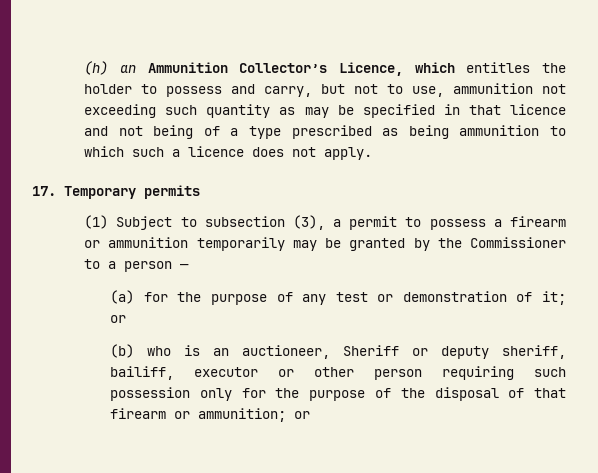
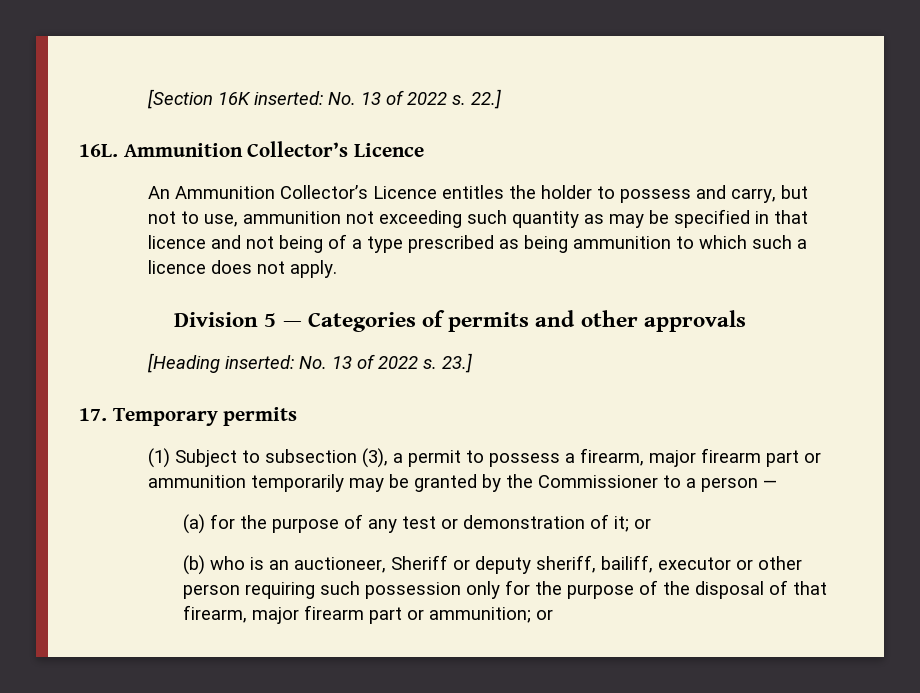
[84,61,455,76] (h) an Ammunition Collector’s Licence, which -> [147,89,502,109] [79,141,425,157] [148,185,438,199] [Section 16K inserted: No. 13 of 2022 s. 22.] // 16L. Ammunition Collector’s Licence // An Ammunition Collector’s Licence
(373, 153) none -> [174,310,746,332] [147,353,473,373] // Division 5 — Categories of permits and other approvals // [Heading inserted: No. 13 of 2022 s. 23.]
[509,216,566,227] firearm -> [580,448,800,467] firearm, major firearm part
[110,408,167,419] firearm -> [183,605,403,624] firearm, major firearm part

